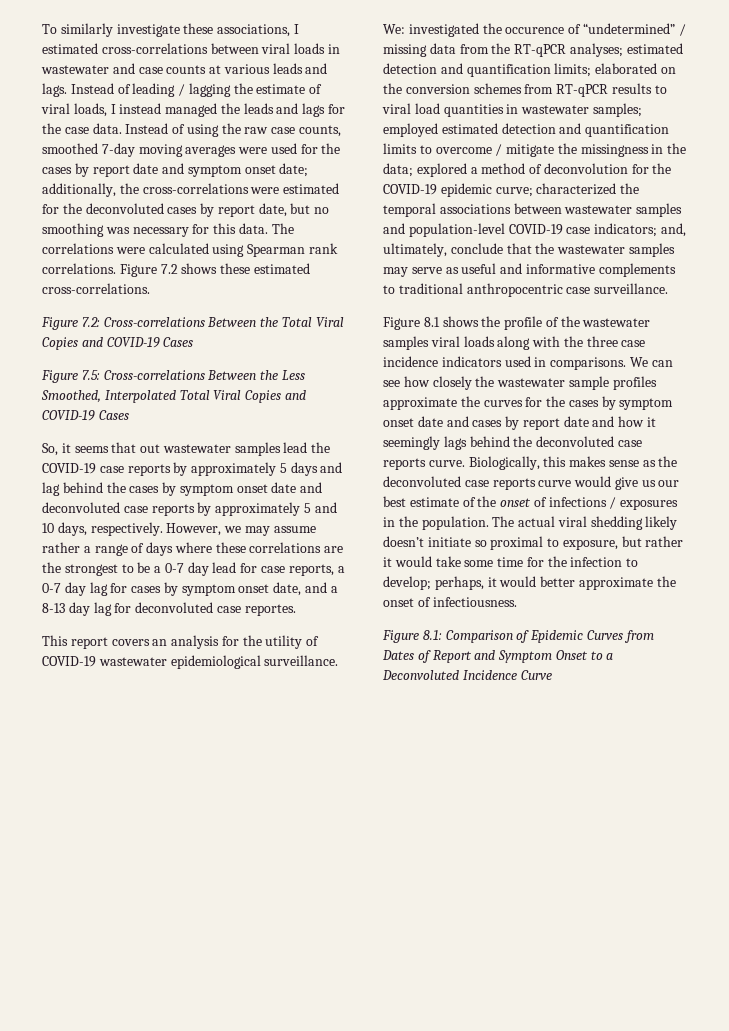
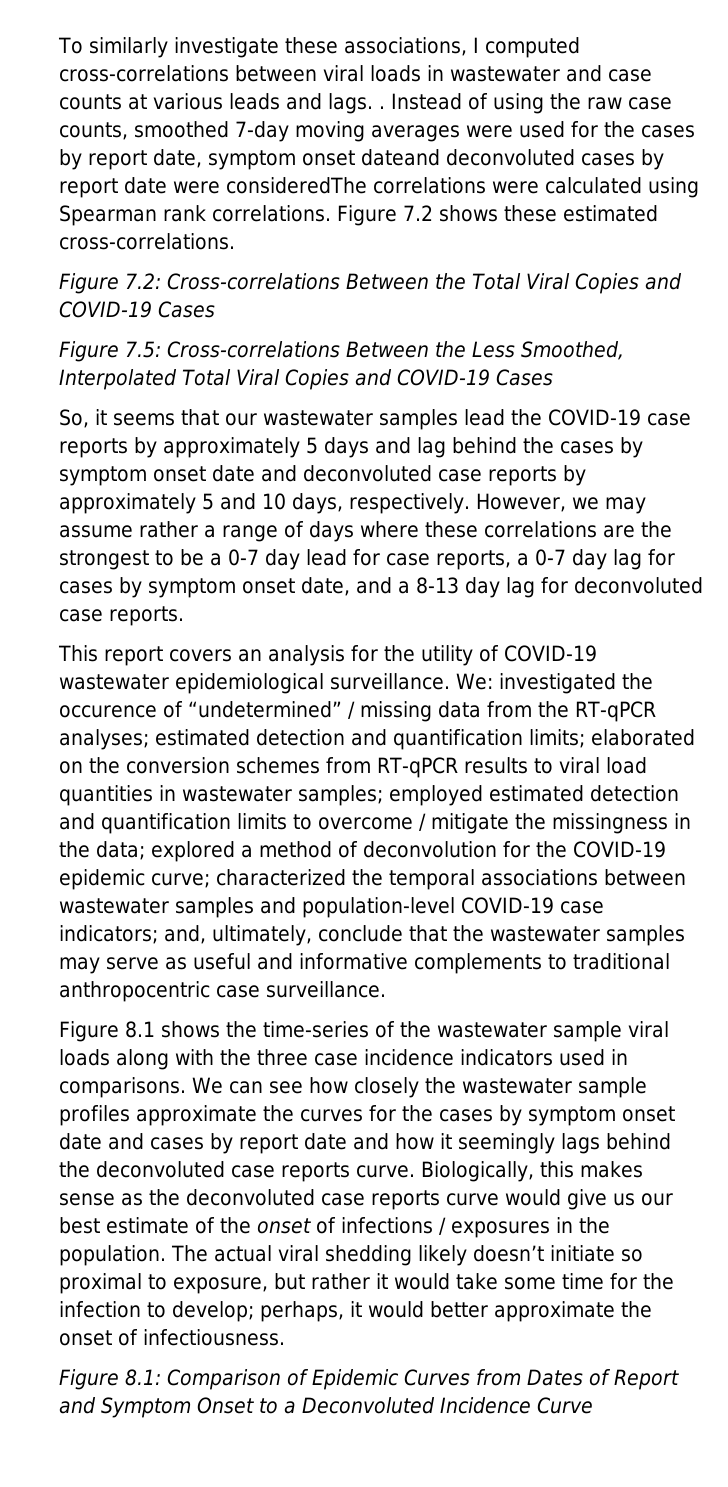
[42,43,98,54] estimated -> [484,37,580,58] computed
[70,83,323,97] [41,103,346,117] [42,123,122,134] Instead of leading / lagging the estimate of viral loads, I instead managed the leads and lags for the case data. -> [379,106,385,109] .
[133,163,309,177] [42,183,340,197] [42,203,330,217] [42,223,294,237] date and symptom onset date; additionally, the cross-correlations were estimated for the deconvoluted cases by report date, but no smoothing was necessary for this data. The -> [153,149,664,170] [59,177,367,198] date, symptom onset dateand deconvoluted cases by report date were consideredThe
[140,444,161,453] out -> [225,413,257,426] our
[244,604,296,616] reportes. -> [109,606,184,626] reports.
[504,316,543,330] profile -> [262,1021,369,1038] time-series
[383,336,429,350] samples -> [552,1021,622,1042] sample

